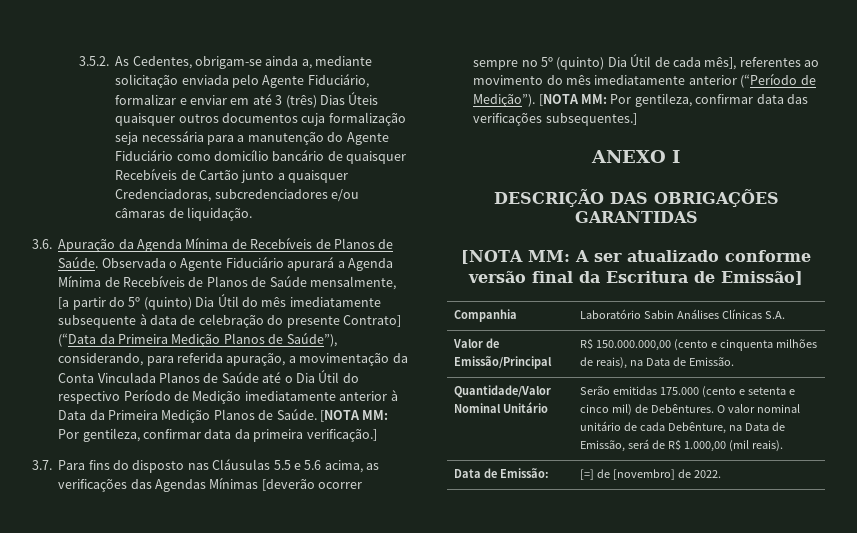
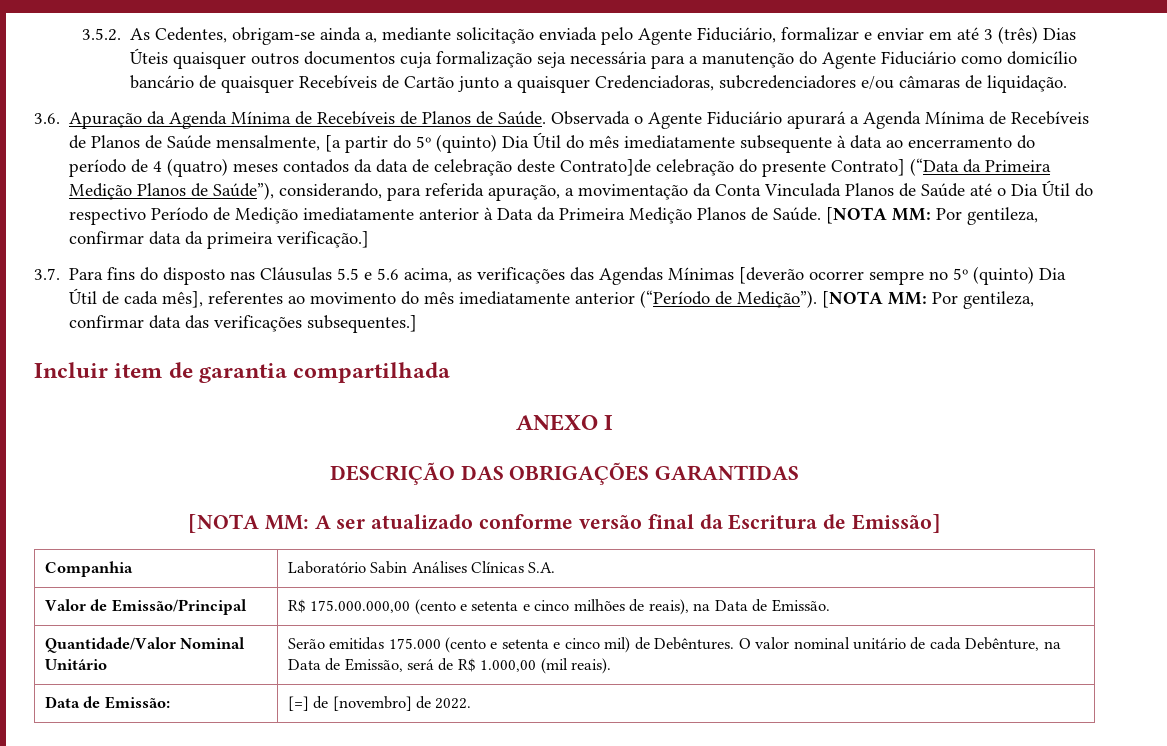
[180,315,196,325] de -> [886,135,1036,149] [69,158,652,177] ao encerramento do período de 4 (quatro) meses contados da data de celebração deste Contrato]de
(637, 119) none -> [34,362,451,383] // Incluir item de garantia compartilhada
[595,339,773,351] 150.000.000,00 (cento e cinquenta -> [310,599,570,615] 175.000.000,00 (cento e setenta e cinco

